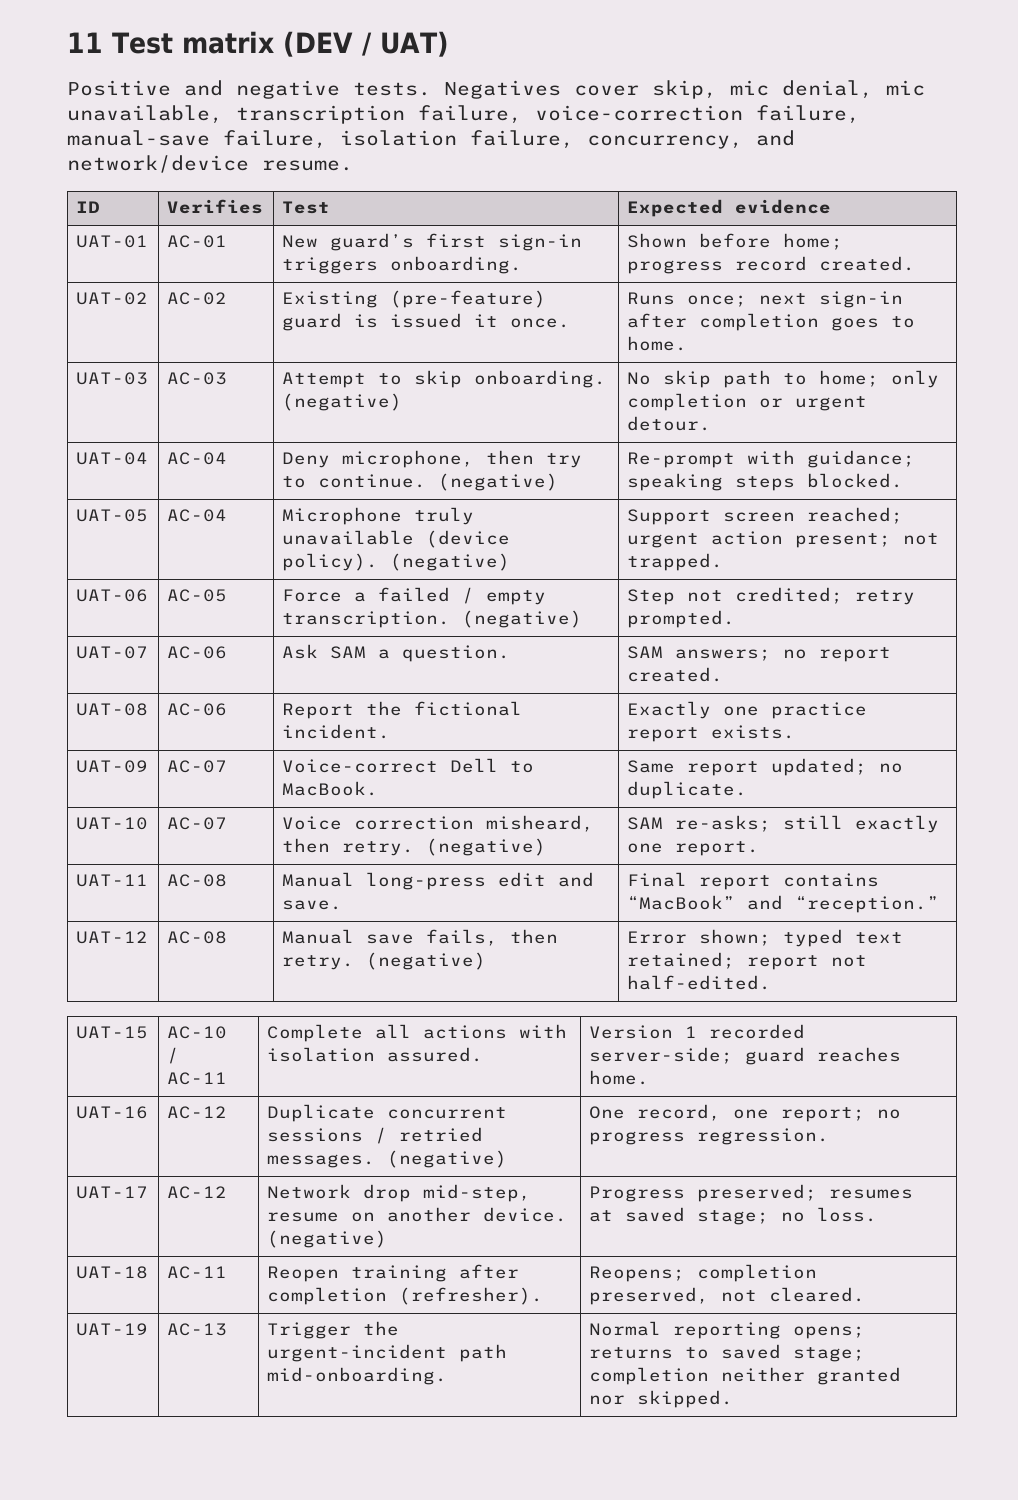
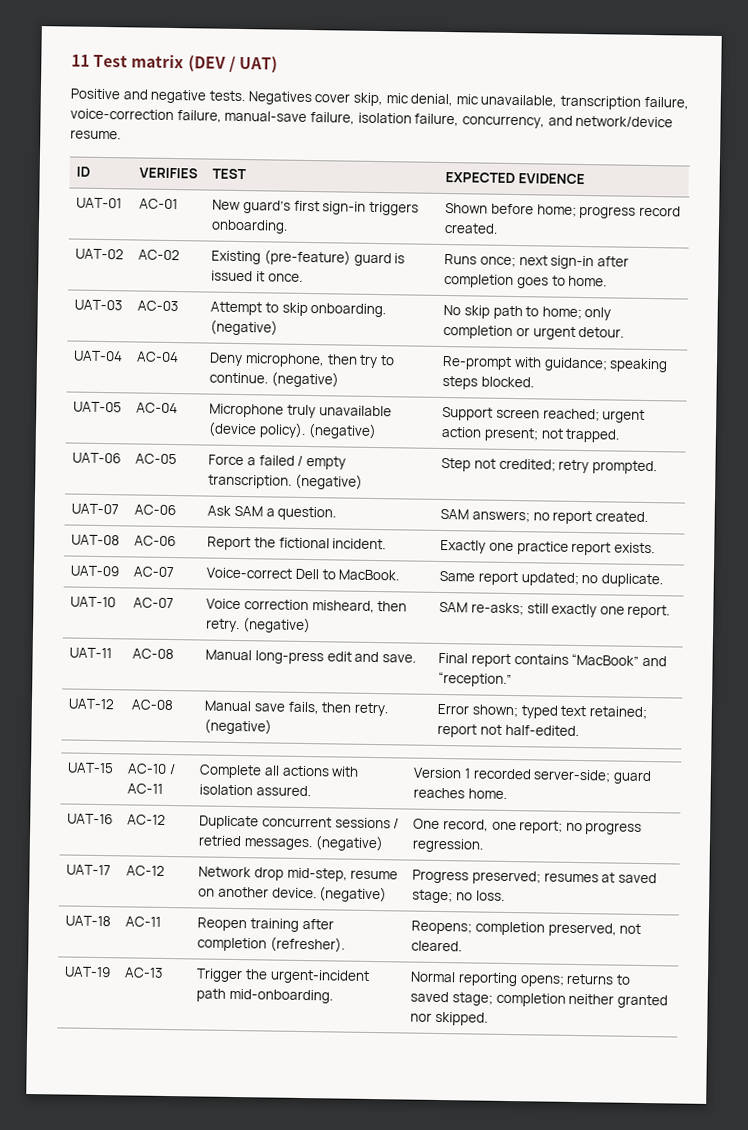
[167,199,264,214] [282,201,331,214] [627,199,832,217] Verifies | Test | Expected evidence -> [139,167,199,179] [212,168,248,180] [445,172,585,185] VERIFIES | TEST | EXPECTED EVIDENCE

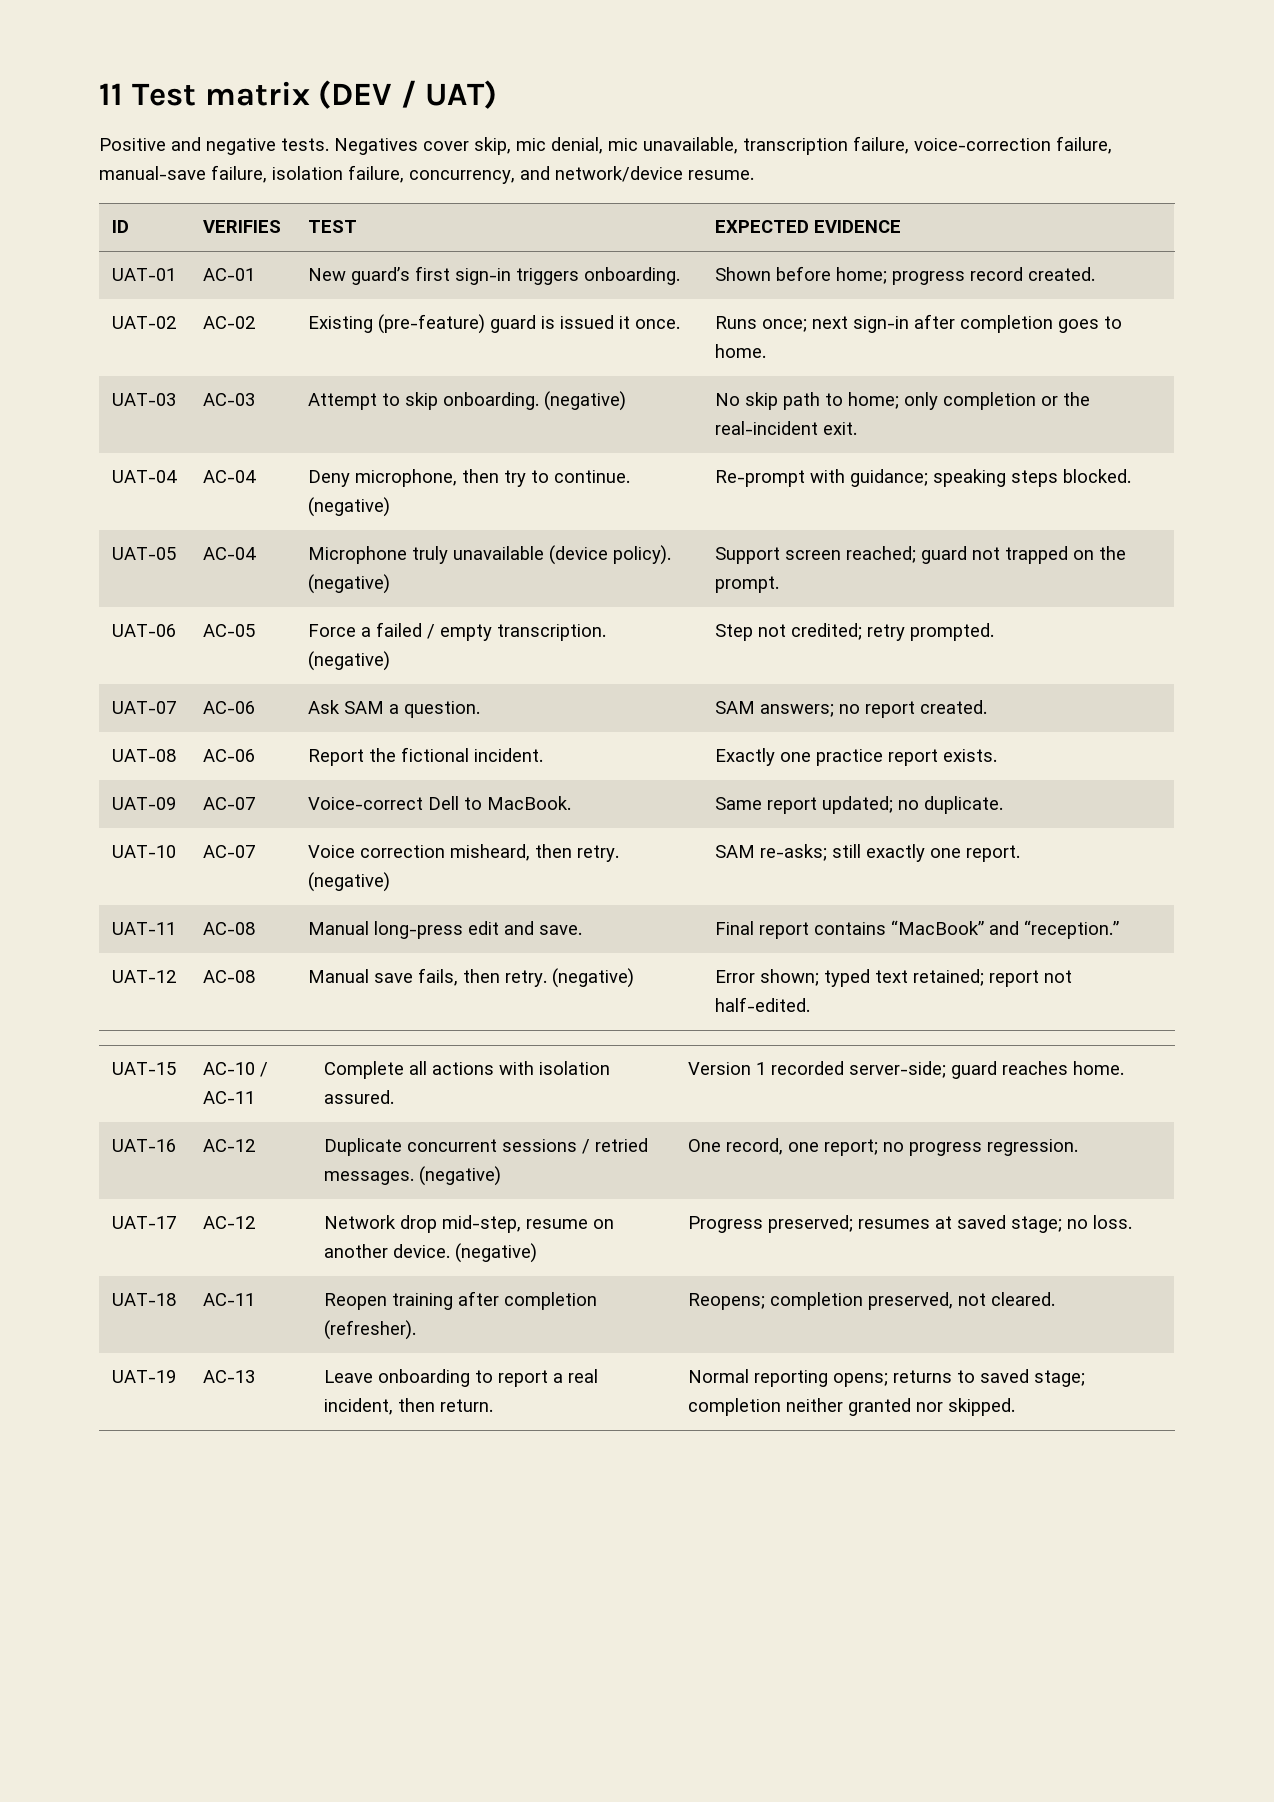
[532,326,625,340] urgent detour. -> [1063,392,1091,406] [715,421,858,435] the real-incident exit.
[602,409,646,423] [441,426,621,443] urgent action present; not trapped. -> [921,546,1127,564] [715,576,780,593] guard not trapped on the prompt.
[196,968,370,984] [196,988,333,1004] Trigger the urgent-incident path mid-onboarding. -> [324,1369,599,1387] [324,1398,494,1415] Leave onboarding to report a real incident, then return.

